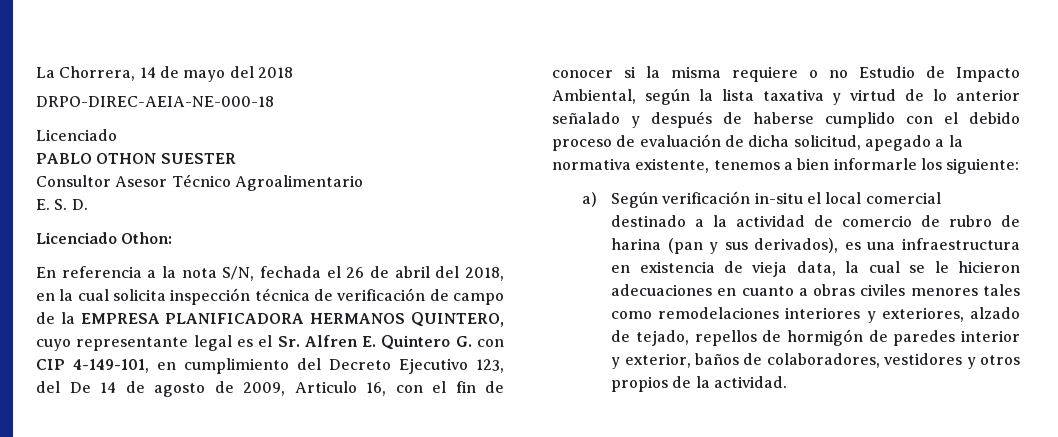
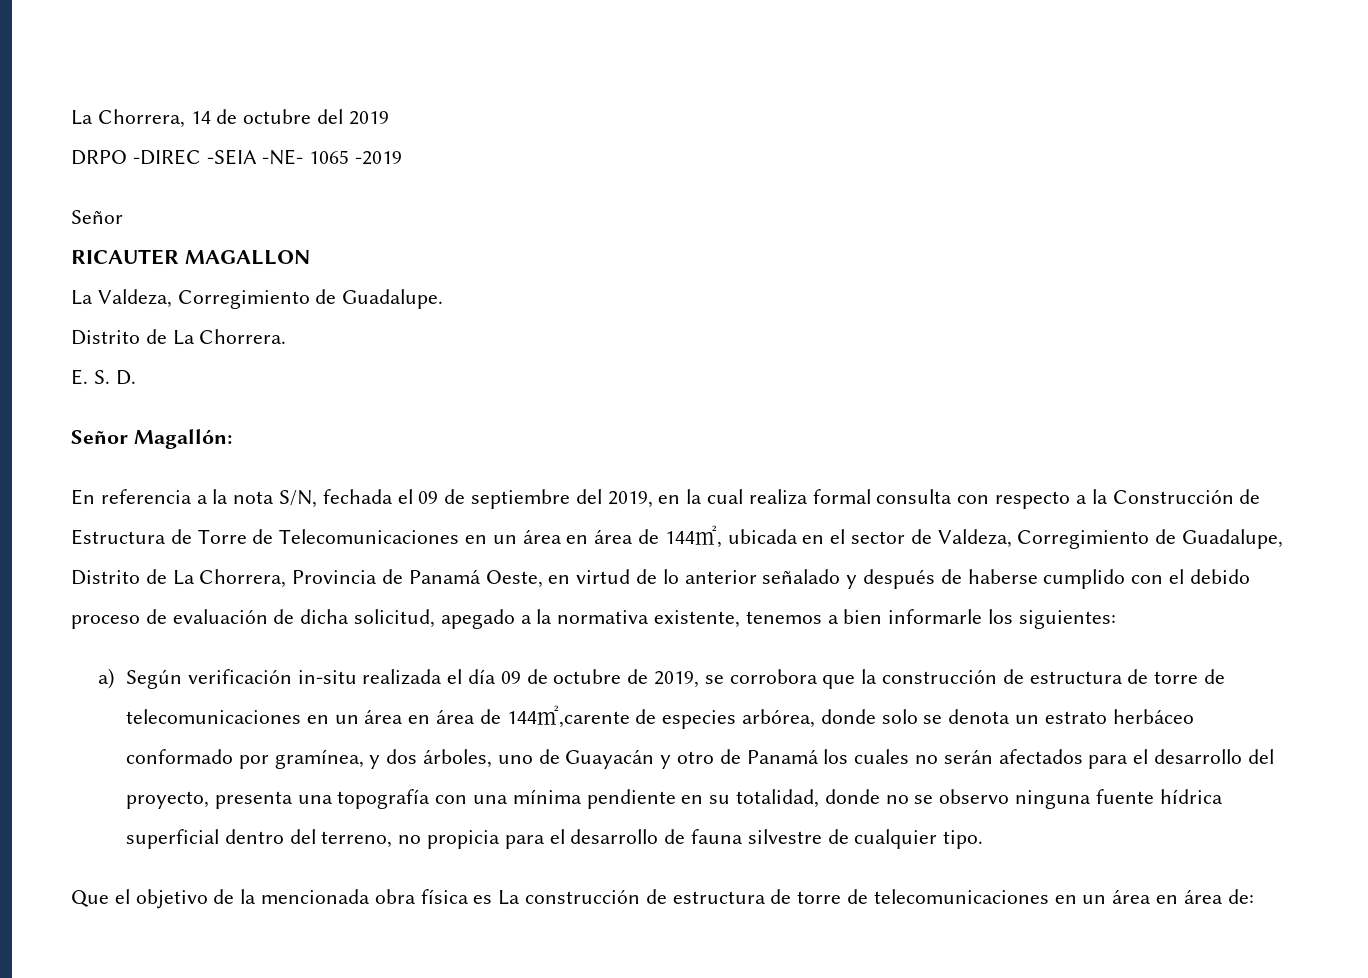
[183,66,293,82] [36,96,274,107] [36,129,117,141] [36,153,236,164] [36,174,363,191] mayo del 2018 // DRPO-DIREC-AEIA-NE-000-18 // Licenciado // PABLO OTHON SUESTER // Consultor Asesor Técnico Agroalimentario -> [243,109,389,125] [71,149,403,165] [71,210,123,224] [71,249,310,265] [71,289,444,309] [71,329,287,345] octubre del 2019 // DRPO -DIREC -SEIA -NE- 1065 -2019 // Señor // RICAUTER MAGALLON // La Valdeza, Corregimiento de Guadalupe. // Distrito de La Chorrera.
[36,232,173,244] Licenciado Othon: -> [71,429,232,449] Señor Magallón:
[346,266,505,281] [36,288,504,305] [36,312,505,327] [36,335,505,351] [36,358,504,374] [36,381,504,397] [552,66,1020,82] [552,89,842,105] 26 de abril del 2018, en la cual solicita inspección técnica de verificación de campo de la EMPRESA PLANIFICADORA HERMANOS QUINTERO, cuyo representante legal es el Sr. Alfren E. Quintero G. con CIP 4-149-101, en cumplimiento del Decreto Ejecutivo 123, del De 14 de agosto de 2009, Articulo 16, con el fin de conocer si la misma requiere o no Estudio de Impacto Ambiental, según la lista taxativa y -> [418,489,1261,509] [71,525,1284,549] [71,569,571,588] 09 de septiembre del 2019, en la cual realiza formal consulta con respecto a la Construcción de Estructura de Torre de Telecomunicaciones en un área en área de 144㎡, ubicada en el sector de Valdeza, Corregimiento de Guadalupe, Distrito de La Chorrera, Provincia de Panamá Oeste, en
[946,158,1020,174] siguiente: -> [1018,610,1116,629] siguientes:
[807,192,941,204] [611,215,1020,227] [611,238,1020,254] [611,261,1020,277] [611,284,1020,296] [611,307,1020,323] [611,329,1020,346] [611,353,1020,369] [611,376,788,392] el local comercial destinado a la actividad de comercio de rubro de harina (pan y sus derivados), es una infraestructura en existencia de vieja data, la cual se le hicieron adecuaciones en cuanto a obras civiles menores tales como remodelaciones interiores y exteriores, alzado de tejado, repellos de hormigón de paredes interior y exterior, baños de colaboradores, vestidores y otros propios de la actividad. -> [362,669,1226,689] [125,705,1194,729] [125,749,1274,769] [125,789,1223,809] [125,829,984,849] [71,889,1254,909] realizada el día 09 de octubre de 2019, se corrobora que la construcción de estructura de torre de telecomunicaciones en un área en área de 144㎡,carente de especies arbórea, donde solo se denota un estrato herbáceo conformado por gramínea, y dos árboles, uno de Guayacán y otro de Panamá los cuales no serán afectados para el desarrollo del proyecto, presenta una topografía con una mínima pendiente en su totalidad, donde no se observo ninguna fuente hídrica superficial dentro del terreno, no propicia para el desarrollo de fauna silvestre de cualquier tipo. // Que el objetivo de la mencionada obra física es La construcción de estructura de torre de telecomunicaciones en un área en área de:

